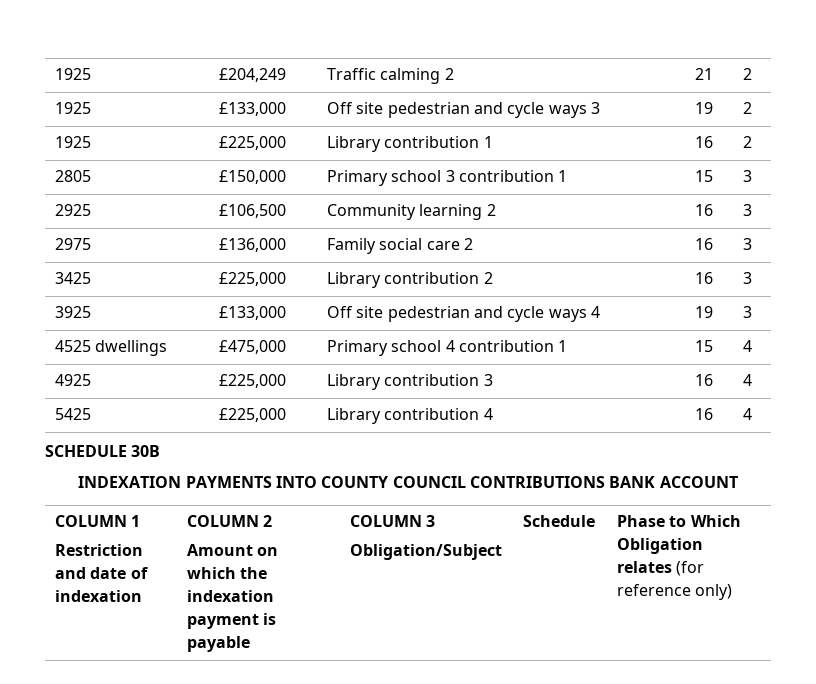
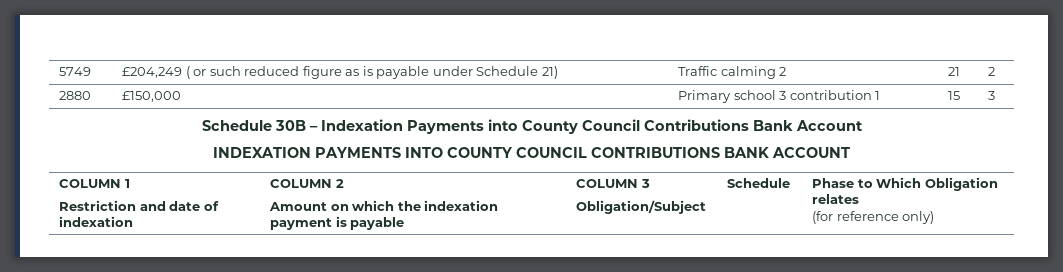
[55,68,92,80] 1925 -> [59,67,92,76] 5749
(287, 75) none -> [185,66,558,79] ( or such reduced figure as is payable under Schedule 21)
[55,102,92,114] [219,102,287,116] [327,102,601,118] [695,102,714,114] [743,102,753,114] [55,136,92,148] [219,136,287,150] [327,136,493,152] [695,136,714,148] [743,136,753,148] [55,170,92,182] 1925 | £133,000 | Off site pedestrian and cycle ways 3 | 19 | 2 // 1925 | £225,000 | Library contribution 1 | 16 | 2 // 2805 -> [59,91,92,100] 2880
[55,204,92,216] [219,204,287,218] [327,204,496,220] [695,204,714,216] [743,204,753,216] [55,238,92,250] [219,238,287,252] [327,238,474,254] [695,238,714,250] [743,238,753,250] [55,272,92,284] [219,272,287,286] [327,272,493,288] [695,272,714,284] [743,272,753,284] [55,306,92,318] [219,306,287,320] [327,306,601,322] [695,306,714,318] [743,306,753,318] [55,340,168,356] [219,340,287,354] [327,340,568,356] [695,340,714,352] [743,340,753,352] [55,374,92,386] [219,374,287,388] [327,374,493,390] [695,374,714,386] [743,374,753,386] [55,408,92,420] [219,408,287,422] [327,408,493,424] [695,408,714,420] [743,408,753,420] [45,445,161,457] // 2925 | £106,500 | Community learning 2 | 16 | 3 // 2975 | £136,000 | Family social care 2 | 16 | 3 // 3425 | £225,000 | Library contribution 2 | 16 | 3 // 3925 | £133,000 | Off site pedestrian and cycle ways 4 | 19 | 3 // 4525 dwellings | £475,000 | Primary school 4 contribution 1 | 15 | 4 // 4925 | £225,000 | Library contribution 3 | 16 | 4 // 5425 | £225,000 | Library contribution 4 | 16 | 4 // SCHEDULE 30B -> [201,119,863,134] // Schedule 30B – Indexation Payments into County Council Contributions Bank Account
(673, 567) none -> (860, 199) //

